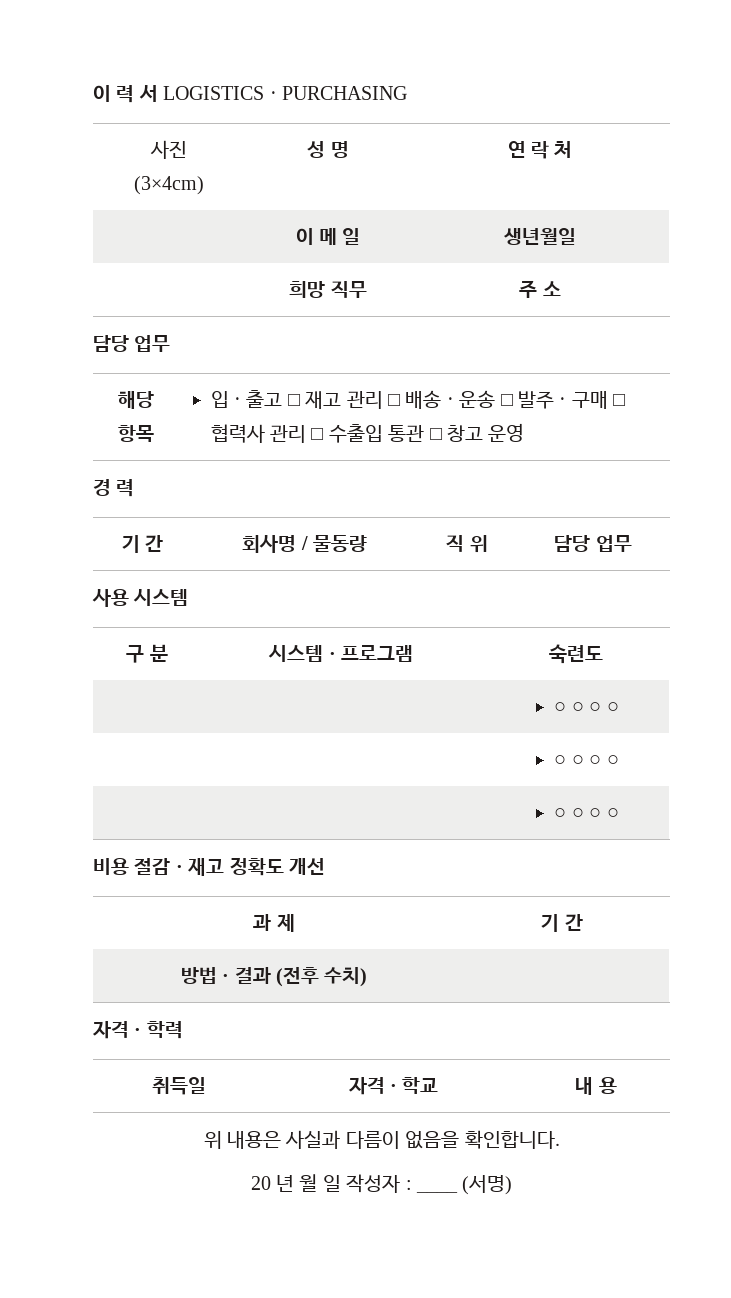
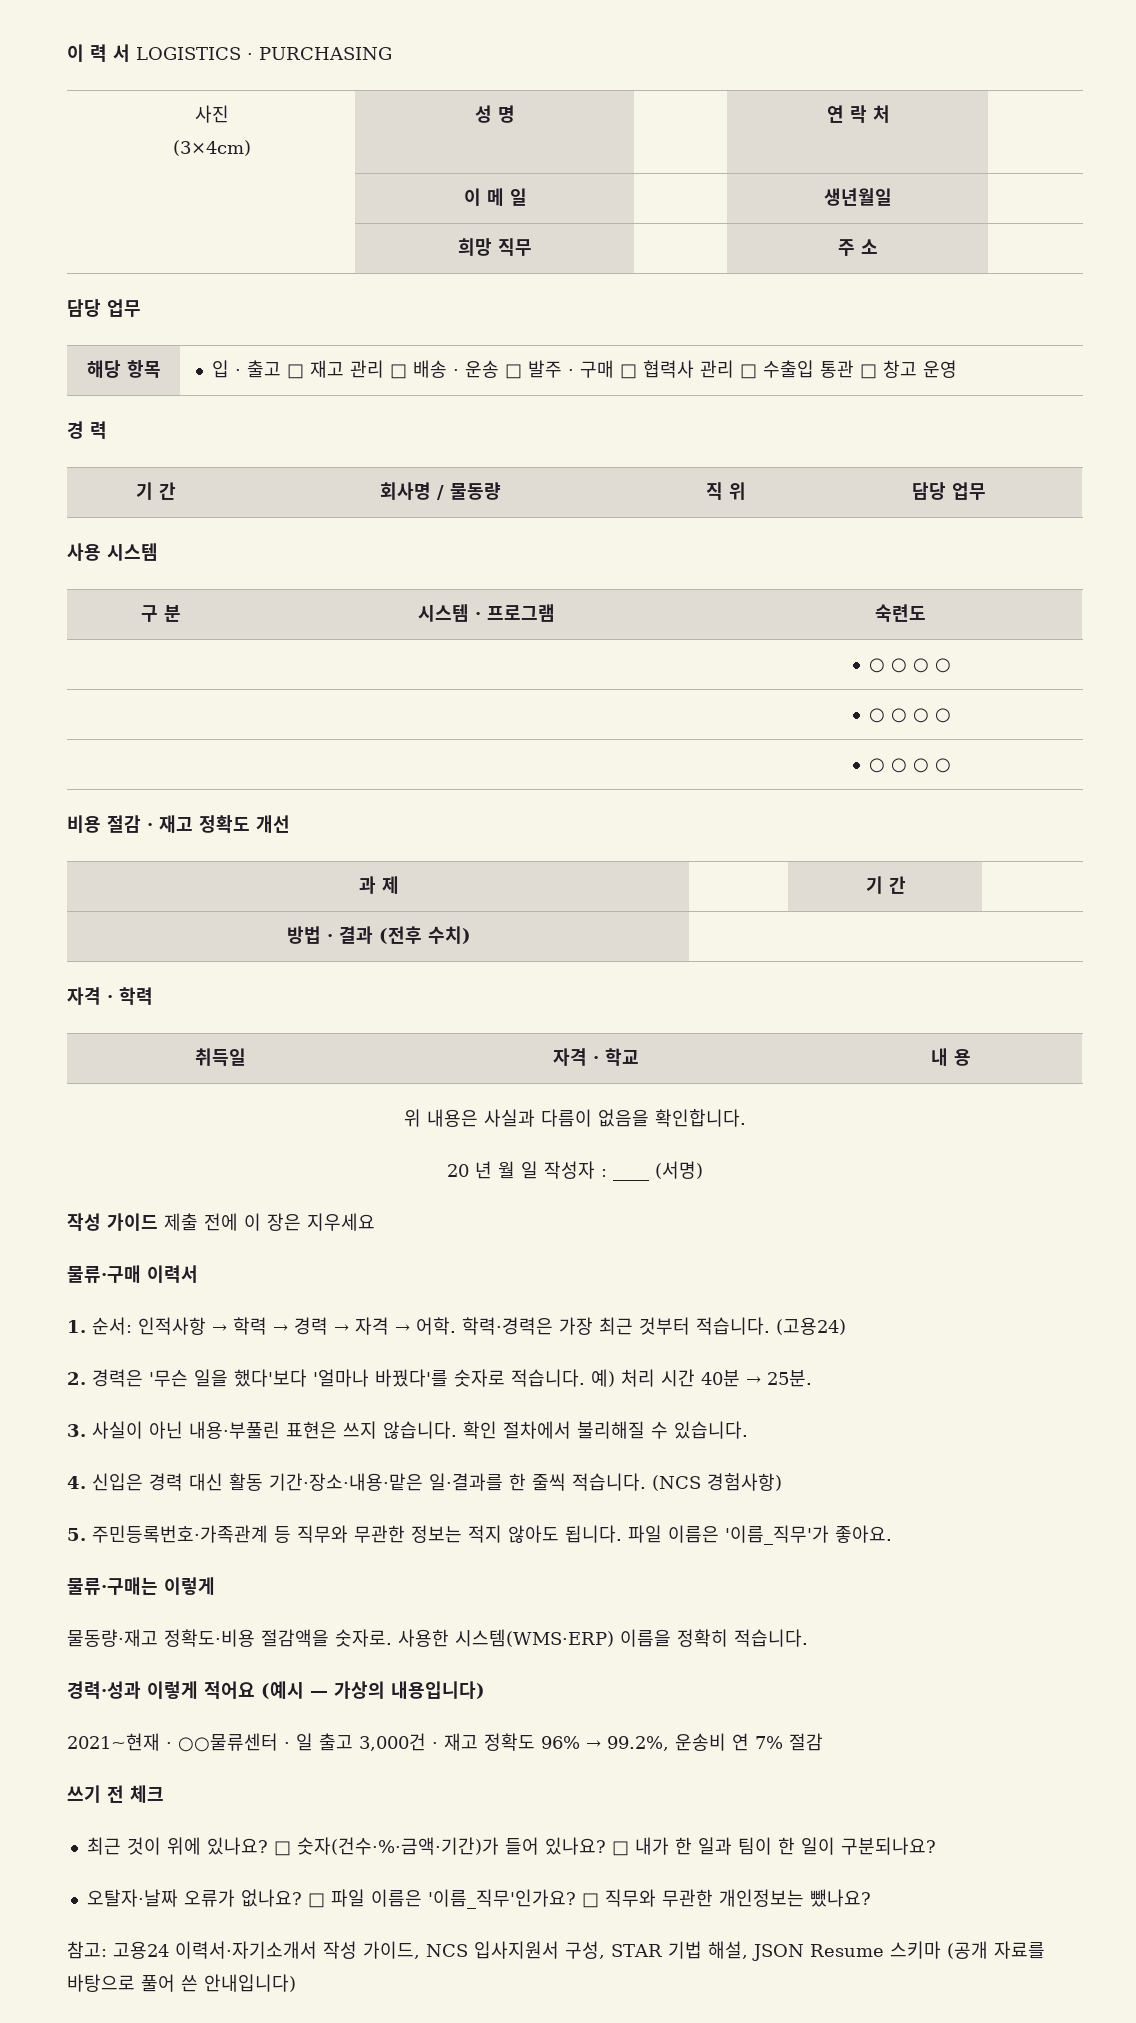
(513, 1185) none -> [67,1213,375,1231] [67,1265,198,1283] [67,1317,846,1335] [67,1369,812,1387] [67,1421,748,1439] [67,1473,782,1491] [67,1525,892,1545] [67,1577,215,1595] [67,1629,808,1647] [67,1681,485,1699] [67,1733,823,1752] [67,1785,164,1803] [86,1837,936,1856] [86,1889,871,1909] [67,1941,1045,1961] [67,1974,296,1992] // 작성 가이드 제출 전에 이 장은 지우세요 // 물류·구매 이력서 // 1. 순서: 인적사항 → 학력 → 경력 → 자격 → 어학. 학력·경력은 가장 최근 것부터 적습니다. (고용24) // 2. 경력은 '무슨 일을 했다'보다 '얼마나 바꿨다'를 숫자로 적습니다. 예) 처리 시간 40분 → 25분. // 3. 사실이 아닌 내용·부풀린 표현은 쓰지 않습니다. 확인 절차에서 불리해질 수 있습니다. // 4. 신입은 경력 대신 활동 기간·장소·내용·맡은 일·결과를 한 줄씩 적습니다. (NCS 경험사항) // 5. 주민등록번호·가족관계 등 직무와 무관한 정보는 적지 않아도 됩니다. 파일 이름은 '이름_직무'가 좋아요. // 물류·구매는 이렇게 // 물동량·재고 정확도·비용 절감액을 숫자로. 사용한 시스템(WMS·ERP) 이름을 정확히 적습니다. // 경력·성과 이렇게 적어요 (예시 — 가상의 내용입니다) // 2021~현재 · ○○물류센터 · 일 출고 3,000건 · 재고 정확도 96% → 99.2%, 운송비 연 7% 절감 // 쓰기 전 체크 // 최근 것이 위에 있나요? □ 숫자(건수·%·금액·기간)가 들어 있나요? □ 내가 한 일과 팀이 한 일이 구분되나요? // 오탈자·날짜 오류가 없나요? □ 파일 이름은 '이름_직무'인가요? □ 직무와 무관한 개인정보는 뺐나요? // 참고: 고용24 이력서·자기소개서 작성 가이드, NCS 입사지원서 구성, STAR 기법 해설, JSON Resume 스키마 (공개 자료를 바탕으로 풀어 쓴 안내입니다)

